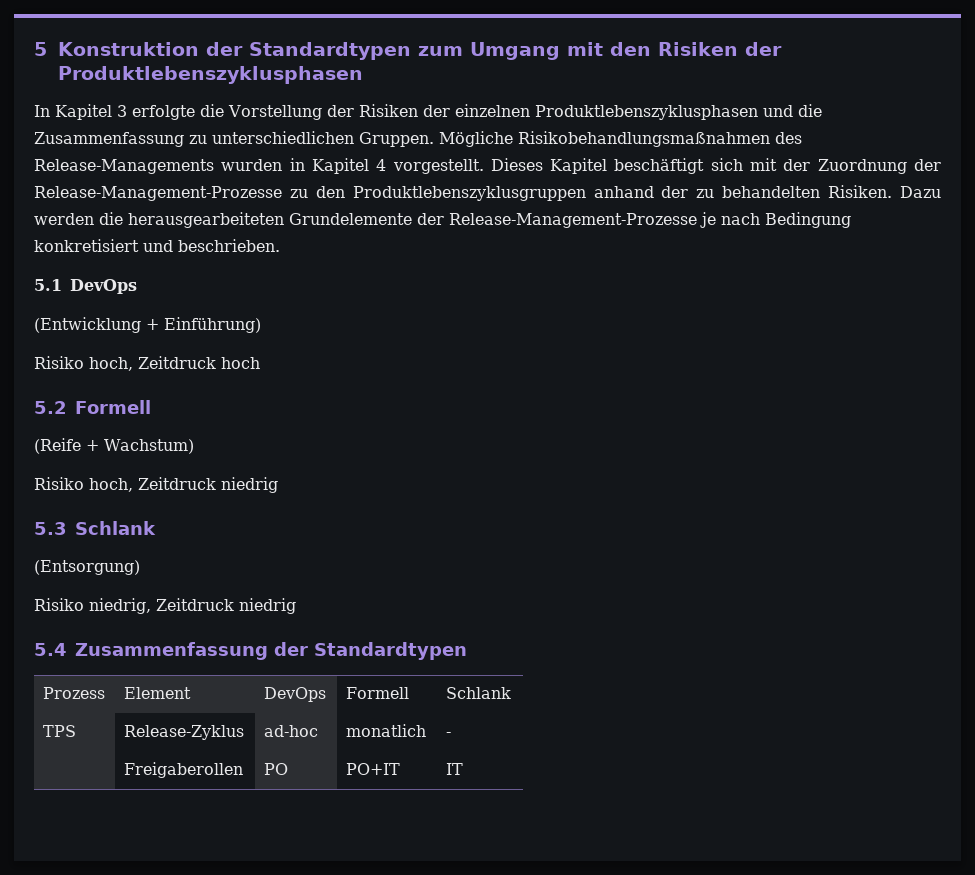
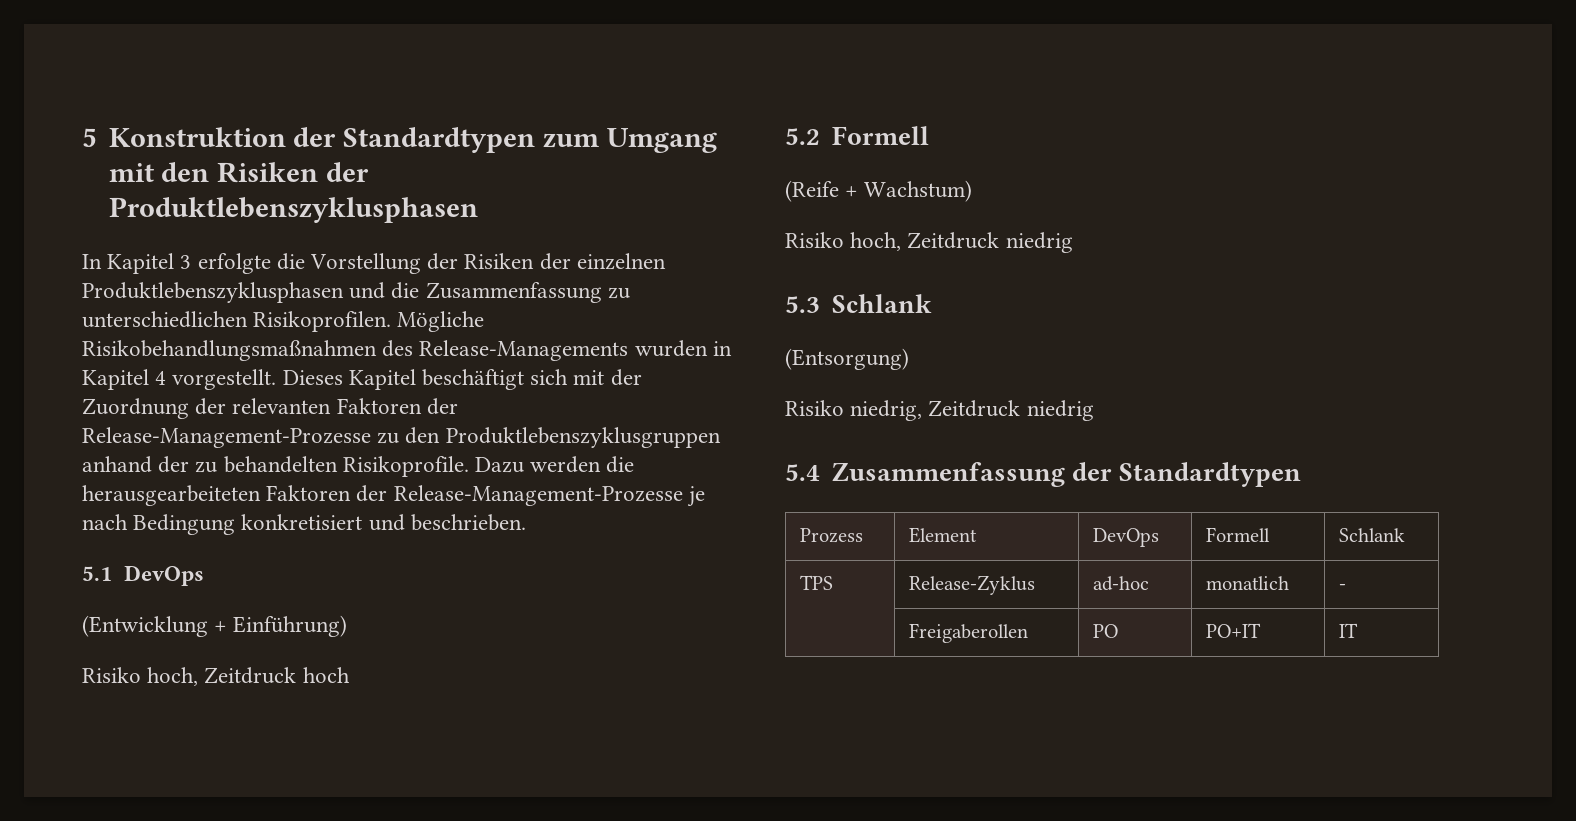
[359,132,434,147] Gruppen. -> [253,311,392,332] Risikoprofilen.
(941, 165) none -> [232,398,458,415] relevanten Faktoren der
[828,185,893,198] Risiken. -> [342,456,469,477] Risikoprofile.
[289,213,412,225] Grundelemente -> [266,485,352,501] Faktoren

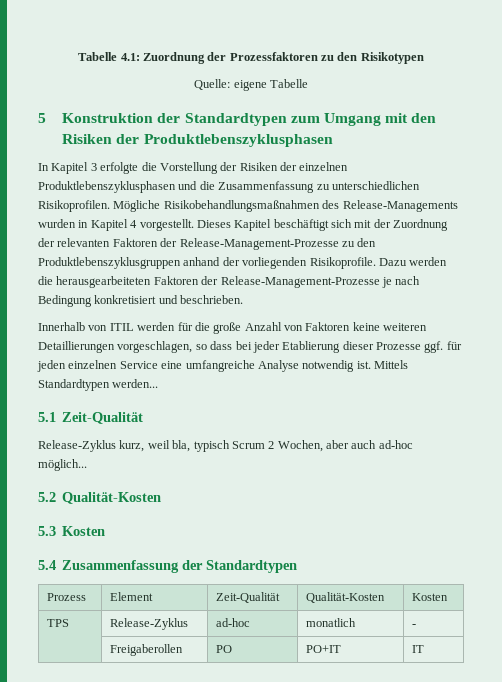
(82, 137) none -> [78,52,424,64] [194,79,308,91] Tabelle 4.1: Zuordnung der Prozessfaktoren zu den Risikotypen // Quelle: eigene Tabelle //
[195,456,338,473] zu behandelten -> [242,257,308,269] vorliegenden
[82,565,204,586] [82,615,348,637] [82,667,350,686] [785,126,929,145] [785,180,973,202] [785,232,1073,253] [785,294,932,313] [785,348,909,370] [785,400,1094,421] 5.1 DevOps // (Entwicklung + Einführung) // Risiko hoch, Zeitdruck hoch // 5.2 Formell // (Reife + Wachstum) // Risiko hoch, Zeitdruck niedrig // 5.3 Schlank // (Entsorgung) // Risiko niedrig, Zeitdruck niedrig -> [38,322,428,334] [38,341,462,353] [37,360,408,372] [38,379,159,391] [38,412,144,424] [38,440,413,452] [38,459,87,471] [38,492,162,504] [38,526,106,536] Innerhalb von ITIL werden für die große Anzahl von Faktoren keine weiteren Detaillierungen vorgeschlagen, so dass bei jeder Etablierung dieser Prozesse ggf. für jeden einzelnen Service eine umfangreiche Analyse notwendig ist. Mittels Standardtypen werden... // 5.1 Zeit-Qualität // Release-Zyklus kurz, weil bla, typisch Scrum 2 Wochen, aber auch ad-hoc möglich... // 5.2 Qualität-Kosten // 5.3 Kosten
[1092,528,1159,547] [1205,527,1270,542] [1338,528,1405,542] DevOps | Formell | Schlank -> [216,592,281,603] [306,592,386,603] [412,593,449,601] Zeit-Qualität | Qualität-Kosten | Kosten

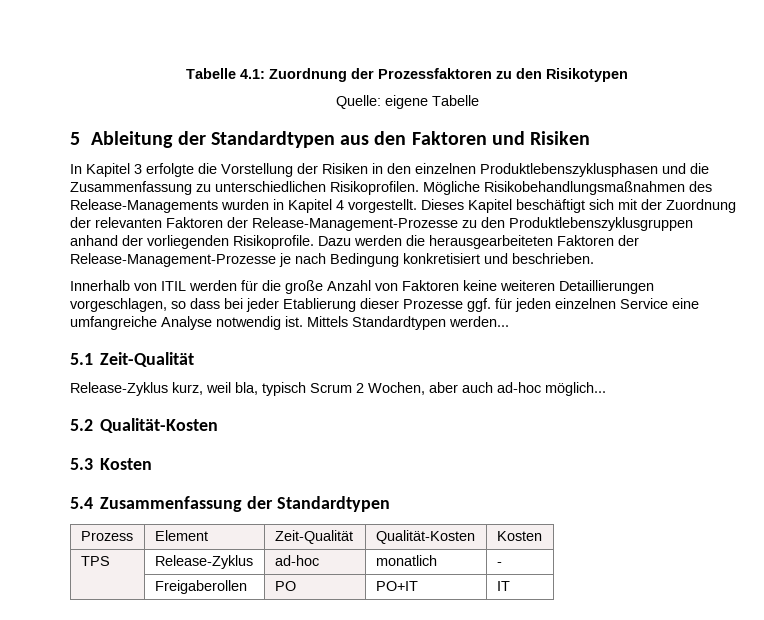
[62,113,437,126] [62,134,333,147] Konstruktion der Standardtypen zum Umgang mit den Risiken der Produktlebenszyklusphasen -> [91,131,591,148] Ableitung der Standardtypen aus den Faktoren und Risiken
[280,162,297,171] der -> [372,163,411,174] in den

